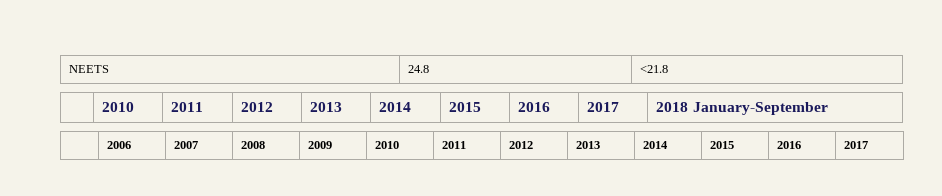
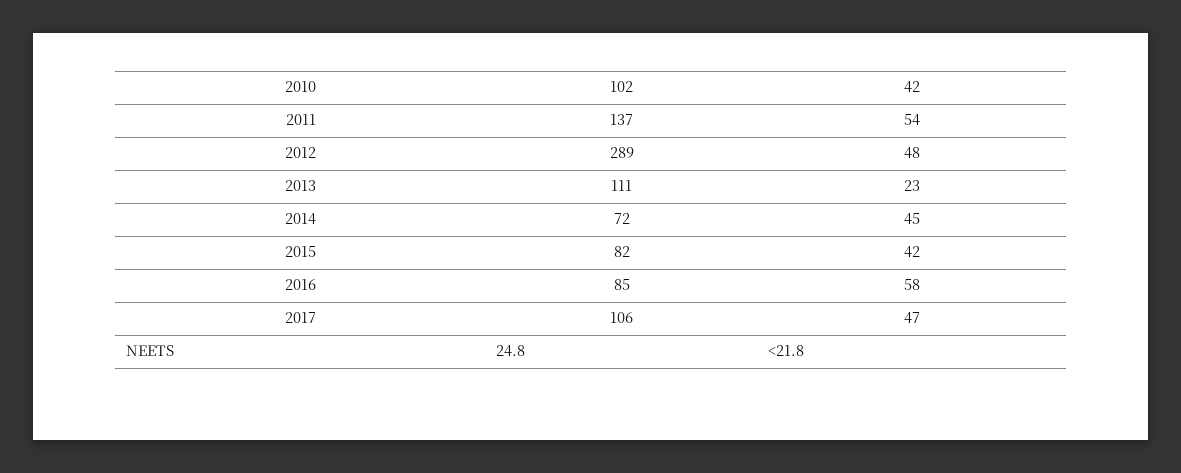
[69,65,110,73] [408,65,430,73] [640,65,669,73] [102,102,135,112] [171,102,204,112] [241,102,274,112] [310,102,343,112] [379,102,412,112] [449,102,482,112] [518,102,551,112] [587,102,620,112] [656,102,828,115] [107,141,132,149] [174,141,199,149] [241,141,266,149] [308,141,333,149] [375,141,400,149] [442,141,467,149] [509,141,534,149] [576,141,601,149] [643,141,669,149] [710,141,735,149] [777,141,802,149] [844,141,869,149] NEETS | 24.8 | <21.8 // | 2010 | 2011 | 2012 | 2013 | 2014 | 2015 | 2016 | 2017 | 2018 January-September // | 2006 | 2007 | 2008 | 2009 | 2010 | 2011 | 2012 | 2013 | 2014 | 2015 | 2016 | 2017 -> [285,81,316,92] [610,81,633,92] [903,81,920,93] [285,114,316,125] [610,114,633,125] [903,114,920,126] [285,147,316,158] [609,147,634,158] [903,147,920,159] [285,180,316,191] [611,180,632,191] [903,180,920,191] [285,213,316,225] [613,213,630,224] [903,213,920,225] [285,246,316,257] [613,246,630,257] [903,246,920,258] [285,279,316,290] [613,279,630,290] [903,279,920,290] [285,312,316,323] [610,312,633,323] [903,312,920,324] [125,345,174,356] [495,345,525,357] [767,345,804,356] 2010 | 102 | 42 // 2011 | 137 | 54 // 2012 | 289 | 48 // 2013 | 111 | 23 // 2014 | 72 | 45 // 2015 | 82 | 42 // 2016 | 85 | 58 // 2017 | 106 | 47 // NEETS | 24.8 | <21.8

